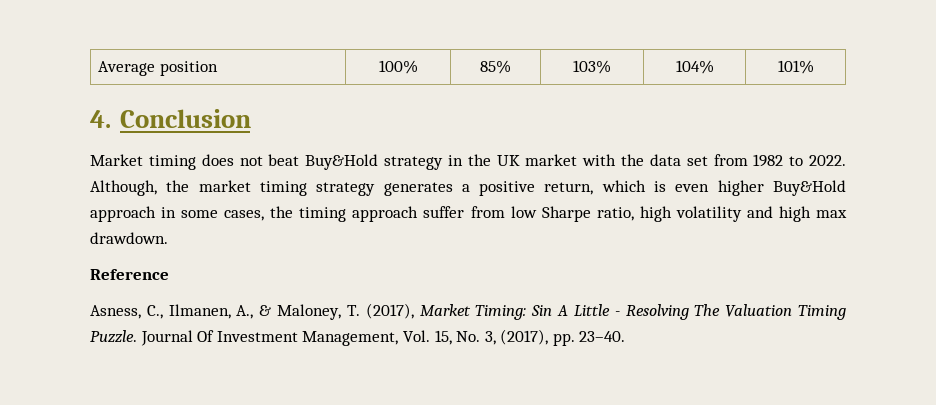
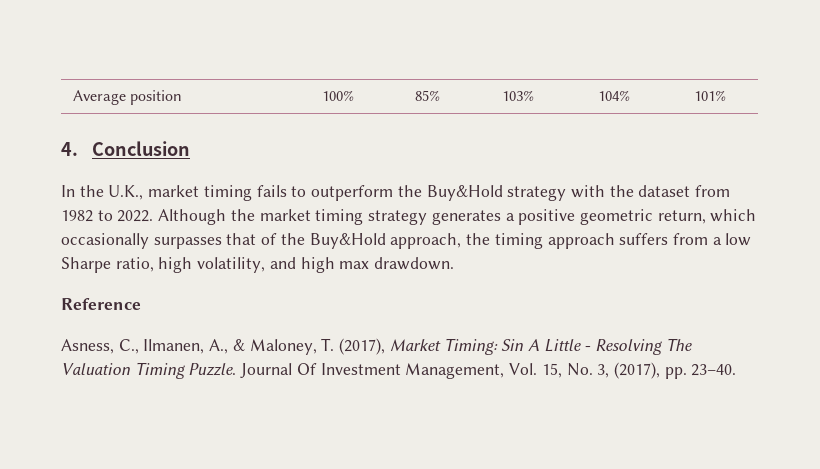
[90,154,708,170] Market timing does not beat Buy&Hold strategy in the UK market with the data set -> [61,185,691,201] In the U.K., market timing fails to outperform the Buy&Hold strategy with the dataset
[90,180,157,196] Although, -> [158,209,227,225] Although
(536, 188) none -> [579,209,653,225] geometric
[654,180,846,196] [90,206,505,222] is even higher Buy&Hold approach in some cases, the timing approach suffer from -> [61,233,722,249] occasionally surpasses that of the Buy&Hold approach, the timing approach suffers from a
[675,206,742,222] volatility -> [197,257,266,273] volatility,

